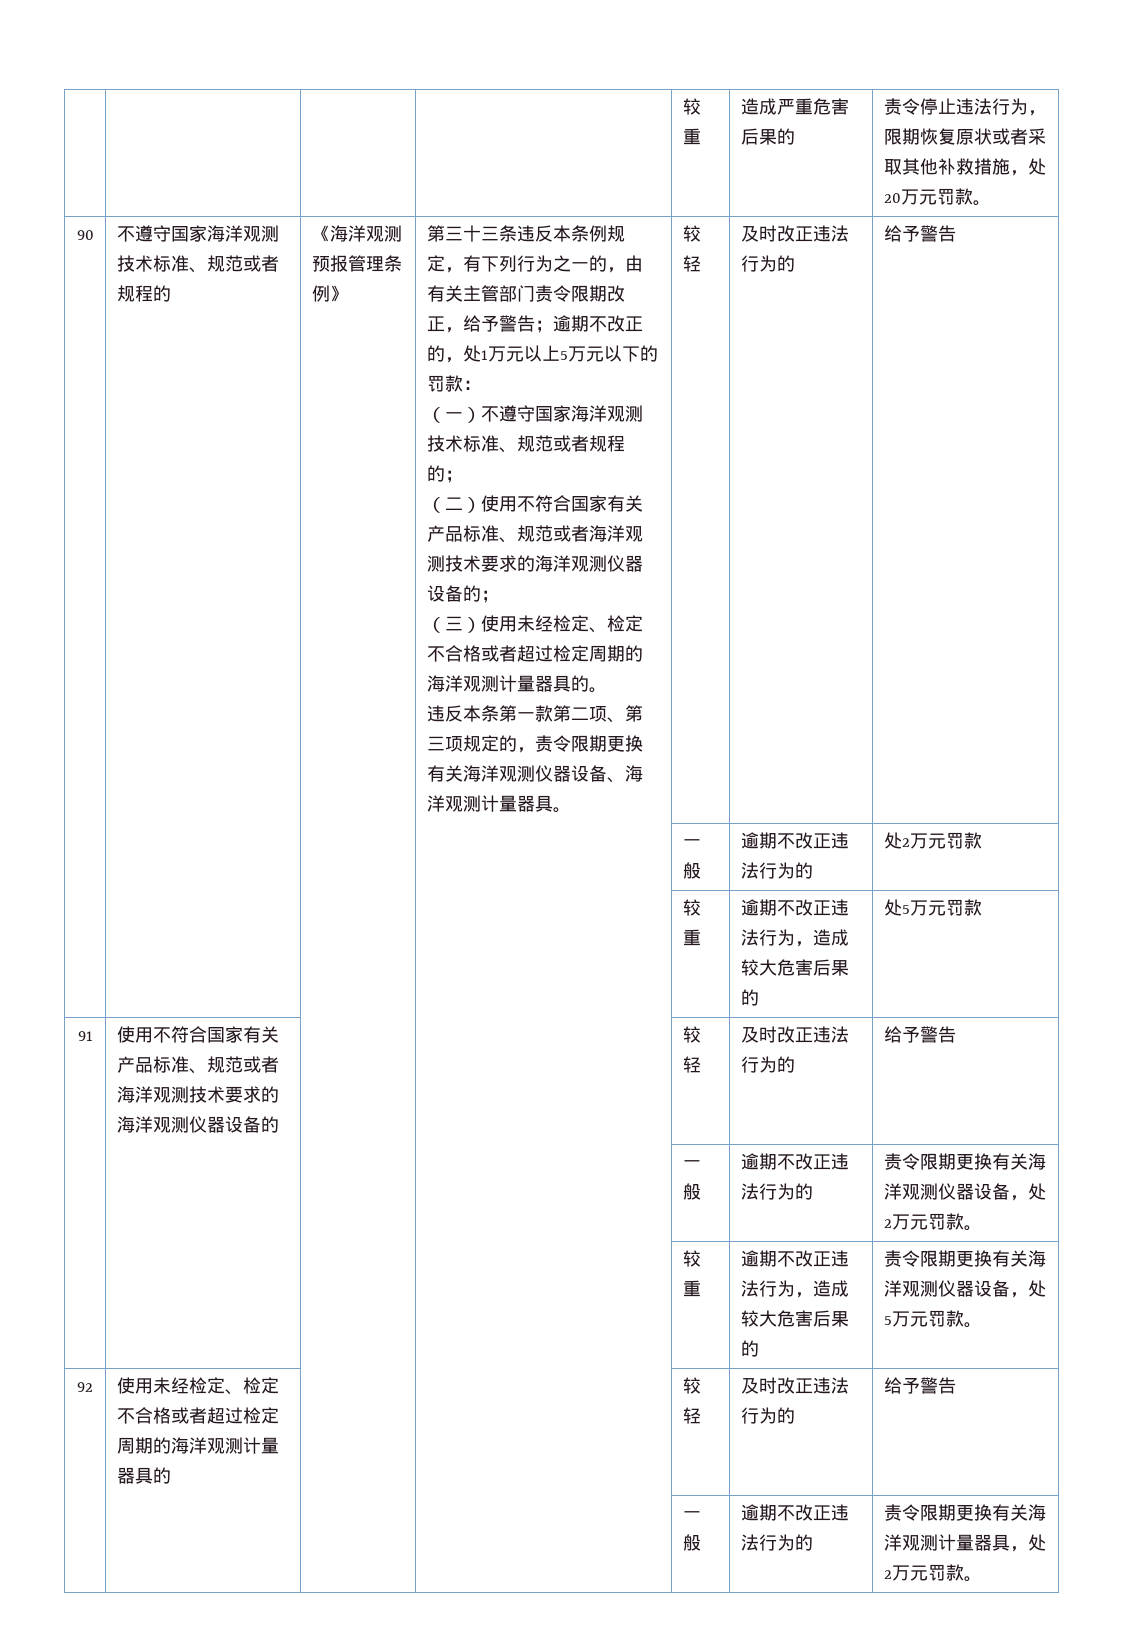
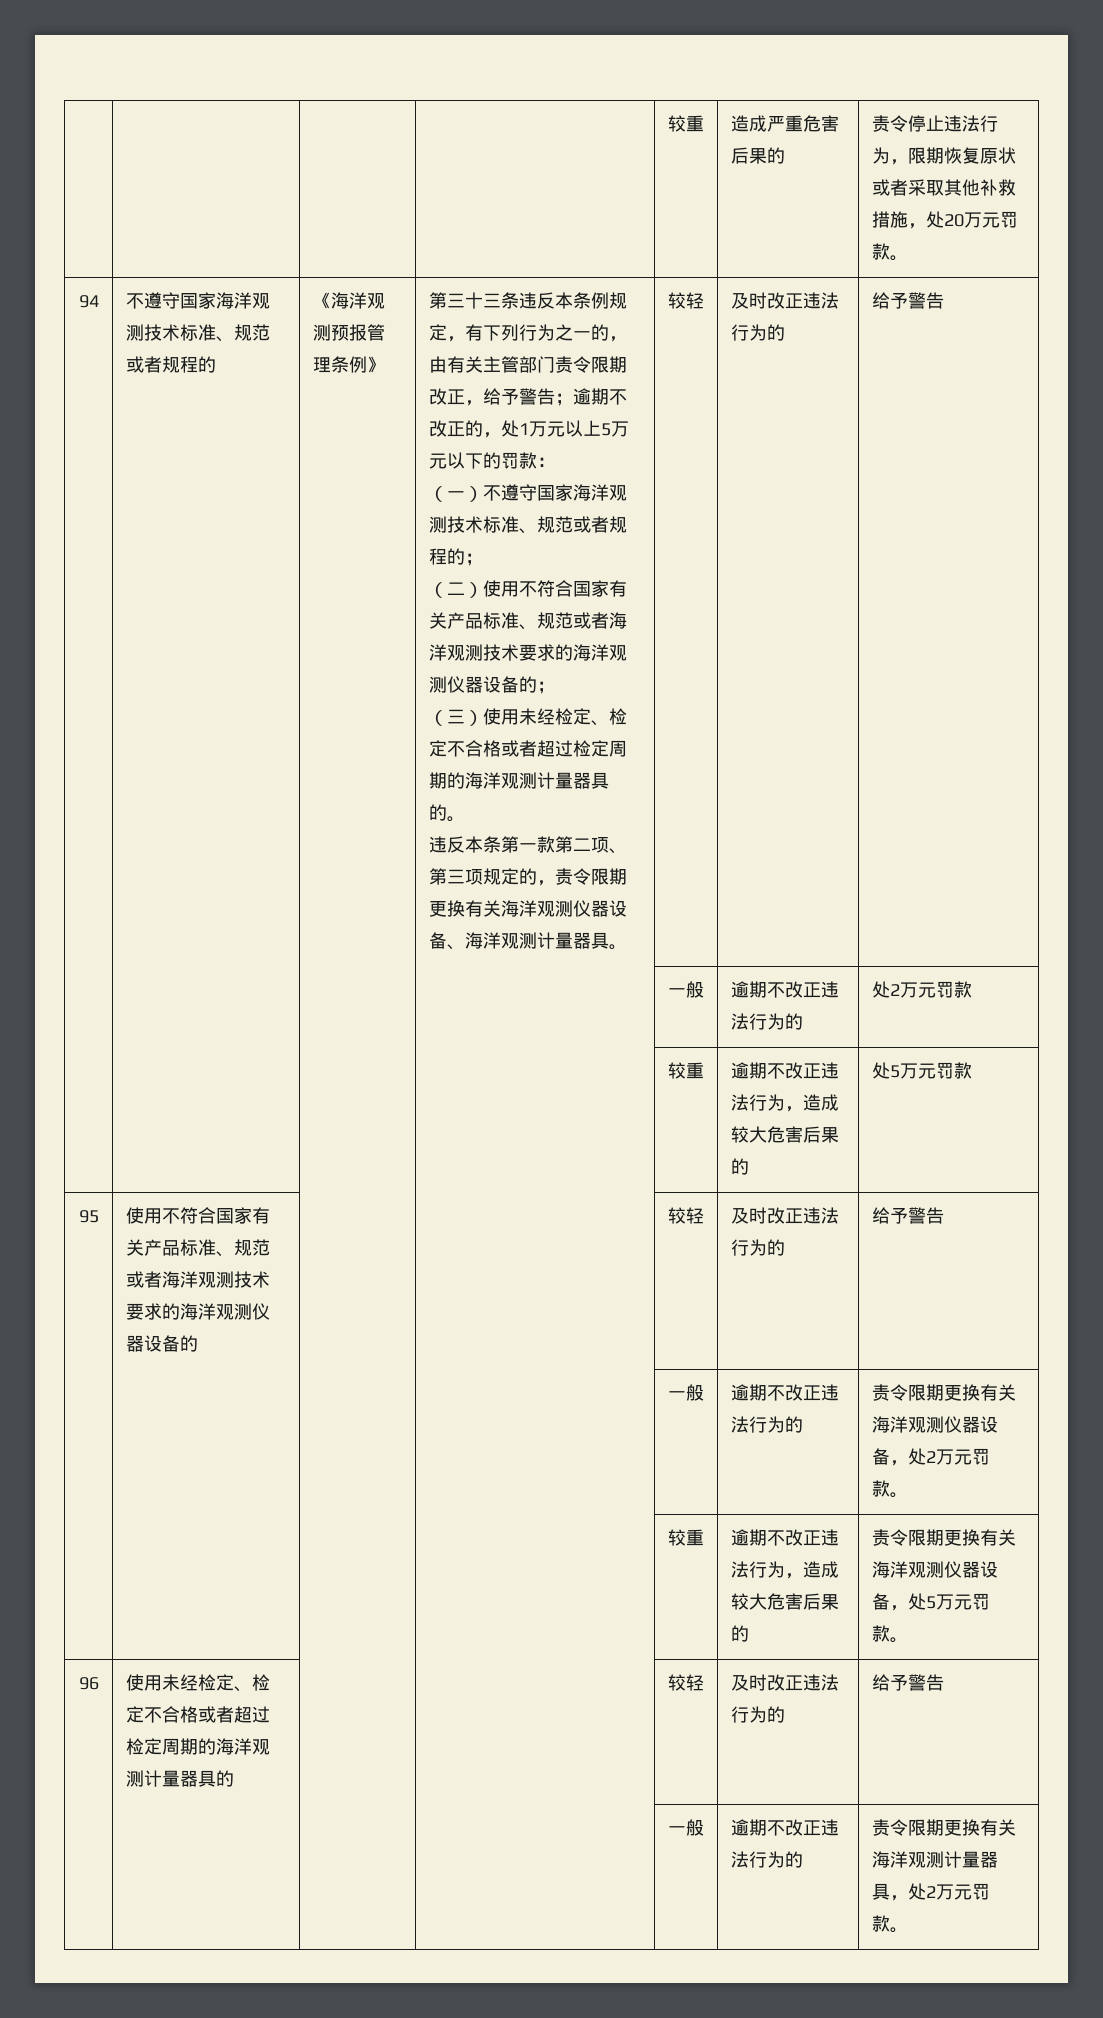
[76,230,94,240] 90 -> [78,295,99,308] 94
[77,1031,93,1041] 91 -> [78,1210,99,1223] 95
[77,1382,93,1392] 92 -> [78,1677,99,1690] 96

